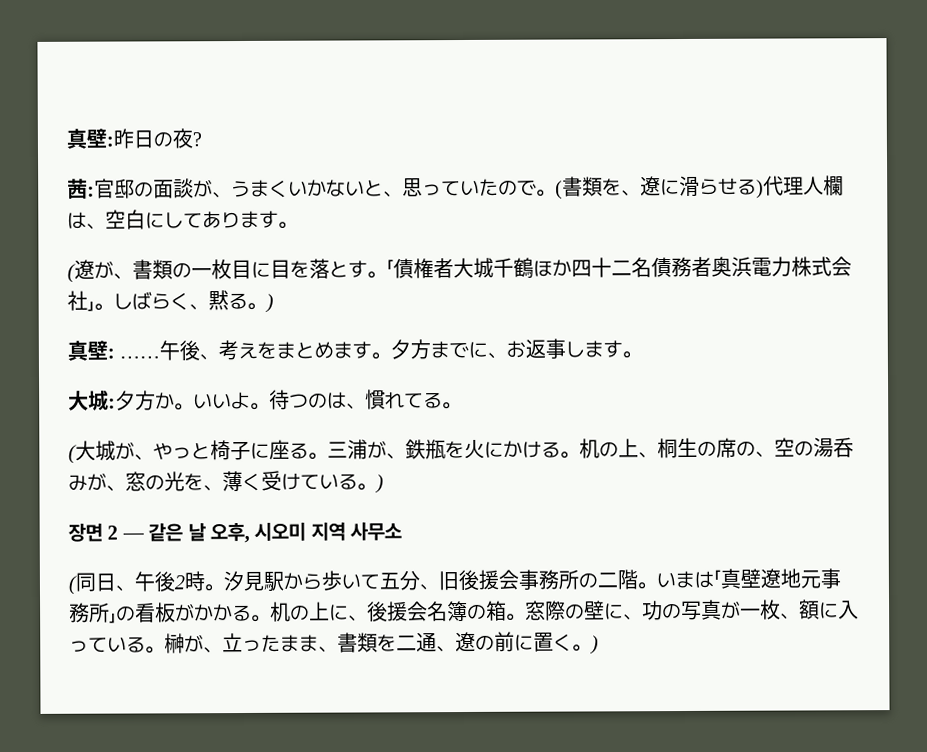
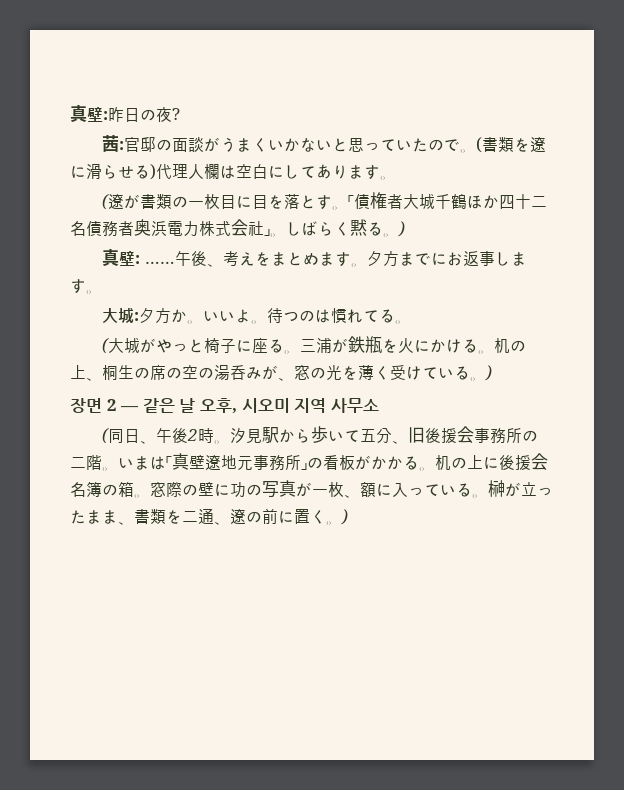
[212,192,232,199] 、 -> (221, 144) none
[383,191,403,198] 、 -> (349, 145) none
[621,190,641,197] 、 -> (531, 145) none
[86,223,106,230] 、 -> (236, 172) none
[113,273,133,280] 、 -> (141, 201) none
[189,304,209,311] 、 -> (350, 229) none
[487,352,508,359] 、 -> (448, 259) none
[346,403,366,410] 、 -> (332, 316) none
[134,454,154,461] 、 -> (157, 345) none
[386,453,406,460] 、 -> (349, 345) none
[755,451,775,458] 、 -> (182, 373) none
[203,485,223,492] 、 -> (358, 373) none
[348,615,368,622] 、 -> (499, 463) none
[623,614,643,621] 、 -> (230, 490) none
[203,647,223,654] 、 -> (521, 489) none

